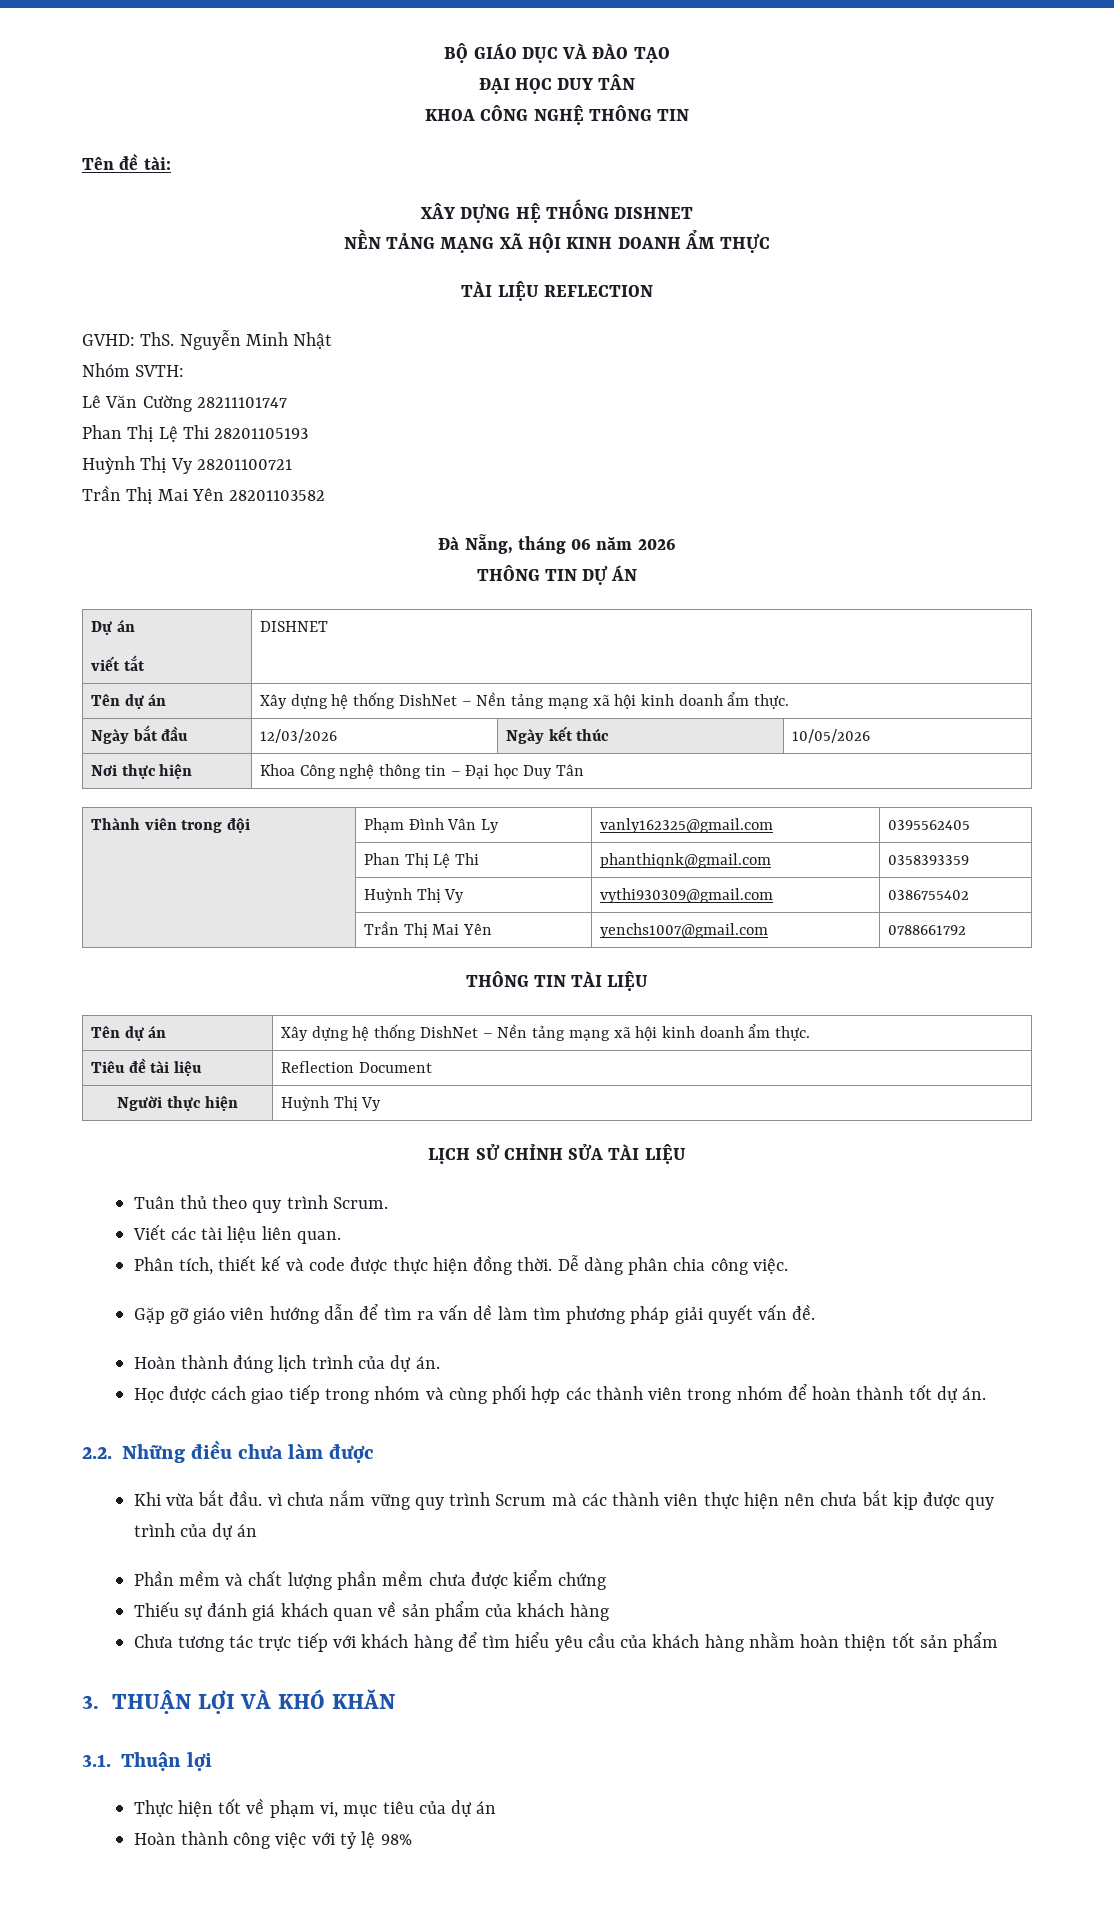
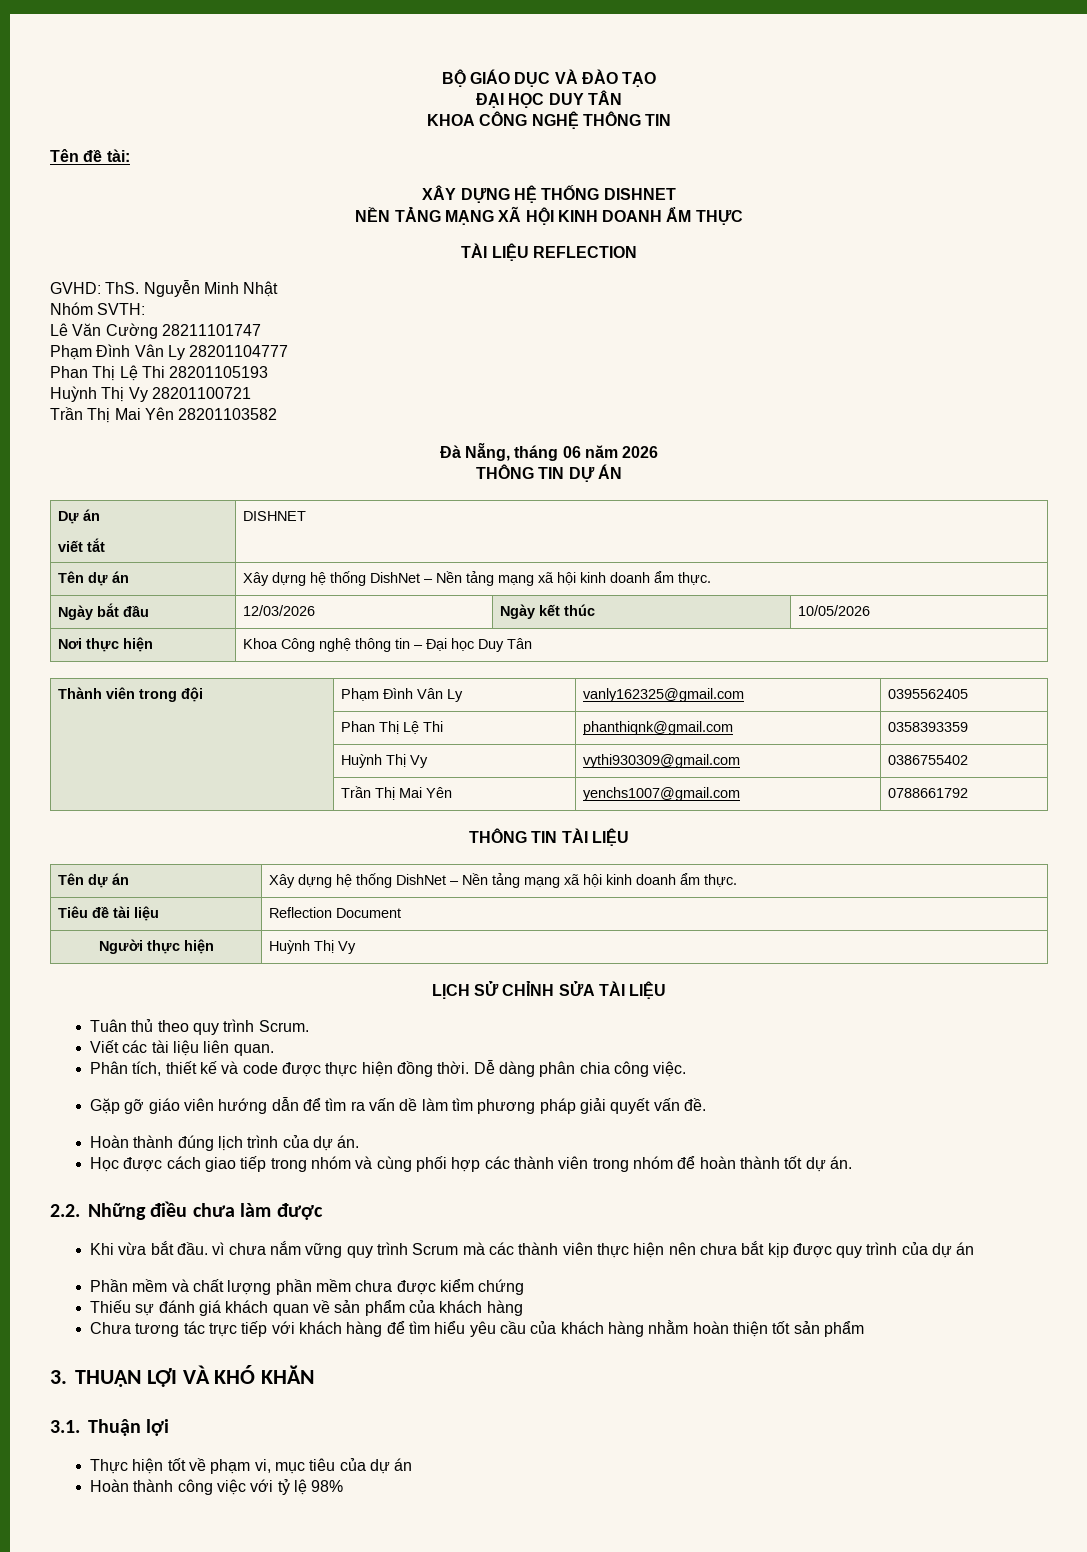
(287, 402) none -> [50,344,289,360] // Phạm Đình Vân Ly 28201104777

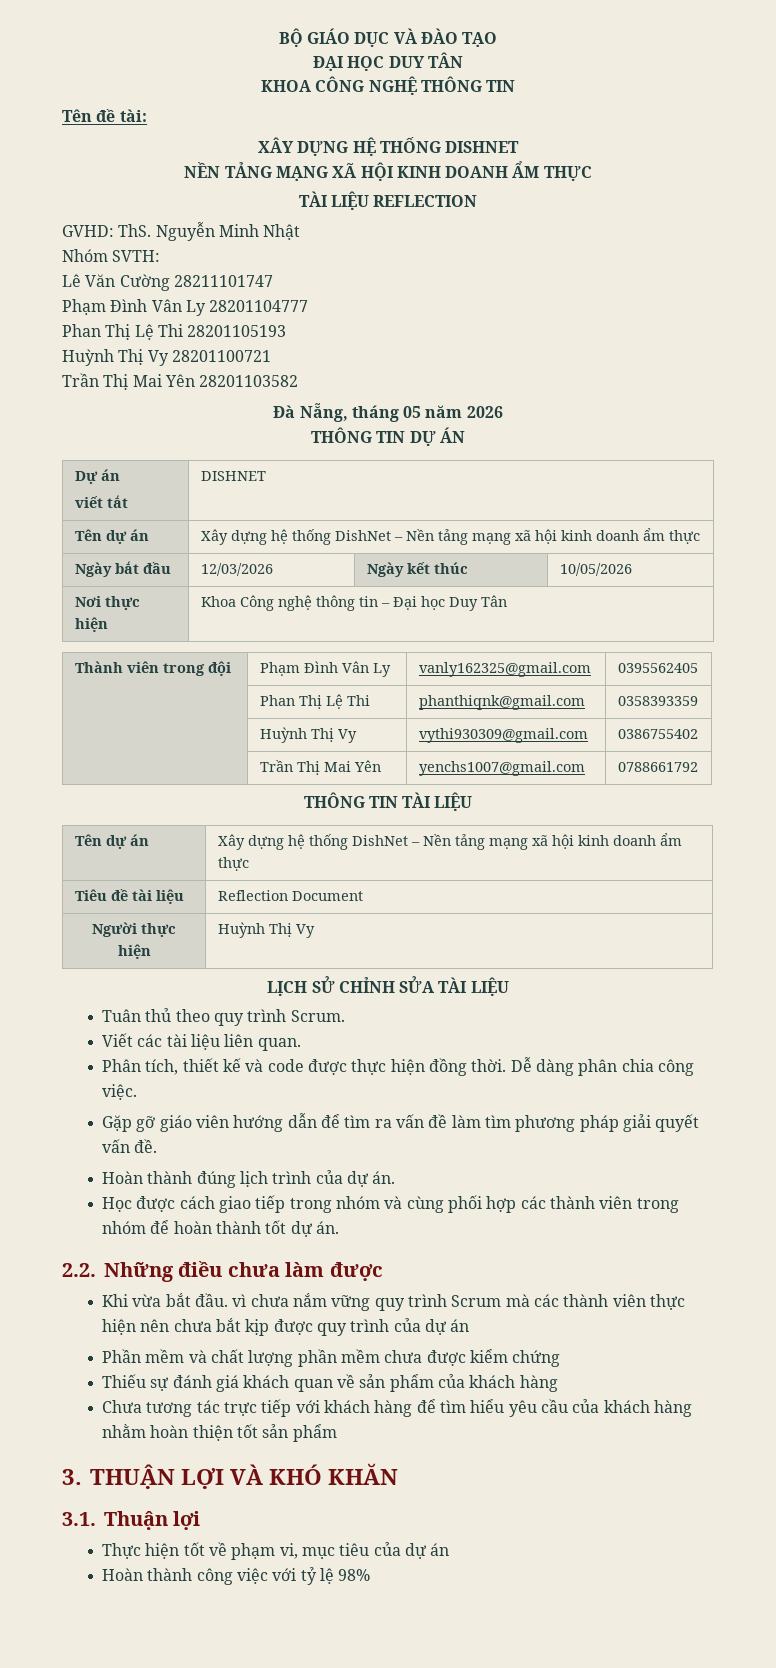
[562,446,581,458] 06 -> [403,406,422,418] 05
[678,572,712,585] thực. -> [668,530,700,544] thực
[704,874,738,887] thực. -> [217,857,249,871] thực
[399,1098,418,1111] dề -> [428,1114,448,1128] đề

